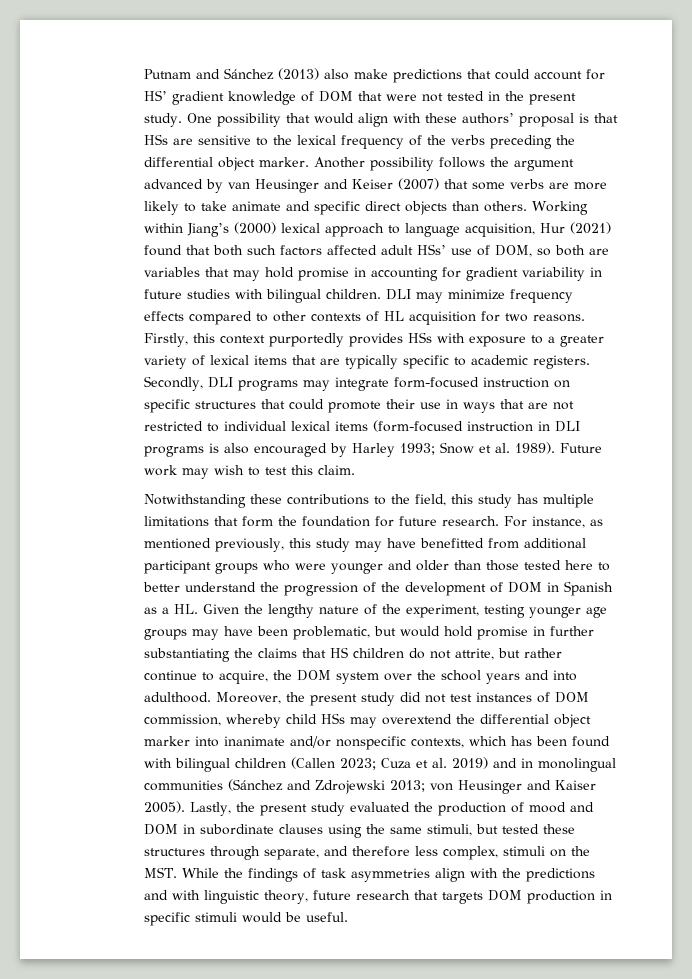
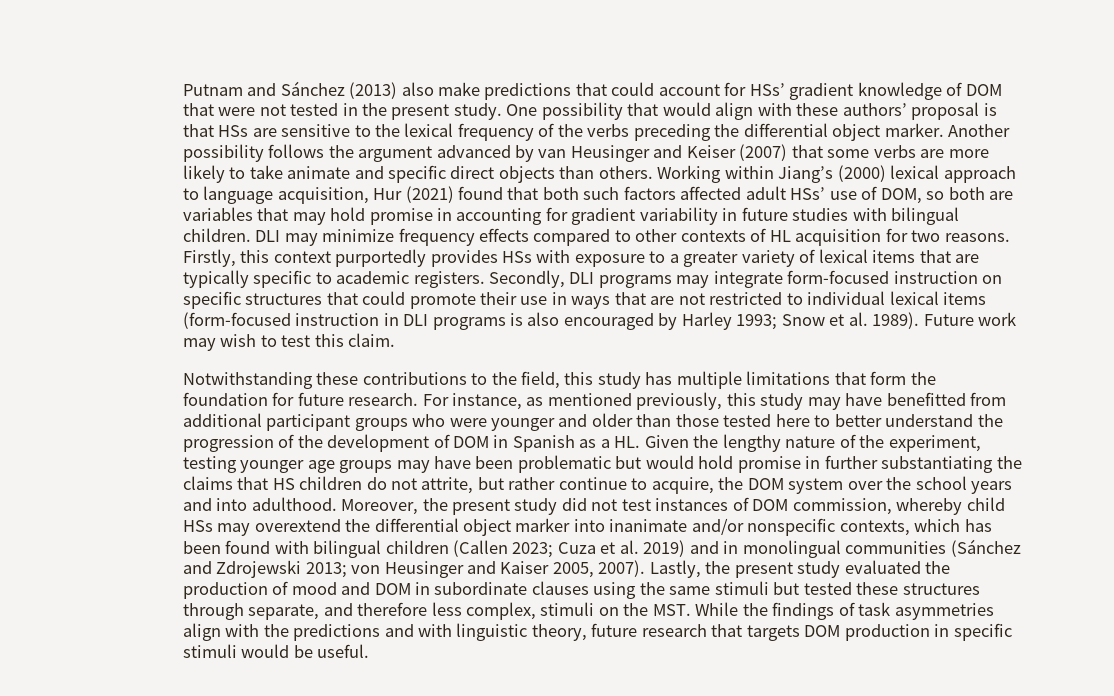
[144,90,168,101] HS’ -> [749,83,785,96] HSs’
[293,626,371,640] problematic, -> [517,455,611,473] problematic
[144,801,186,813] 2005). -> [552,560,646,578] 2005, 2007).
[427,824,473,836] stimuli, -> [714,581,769,595] stimuli

